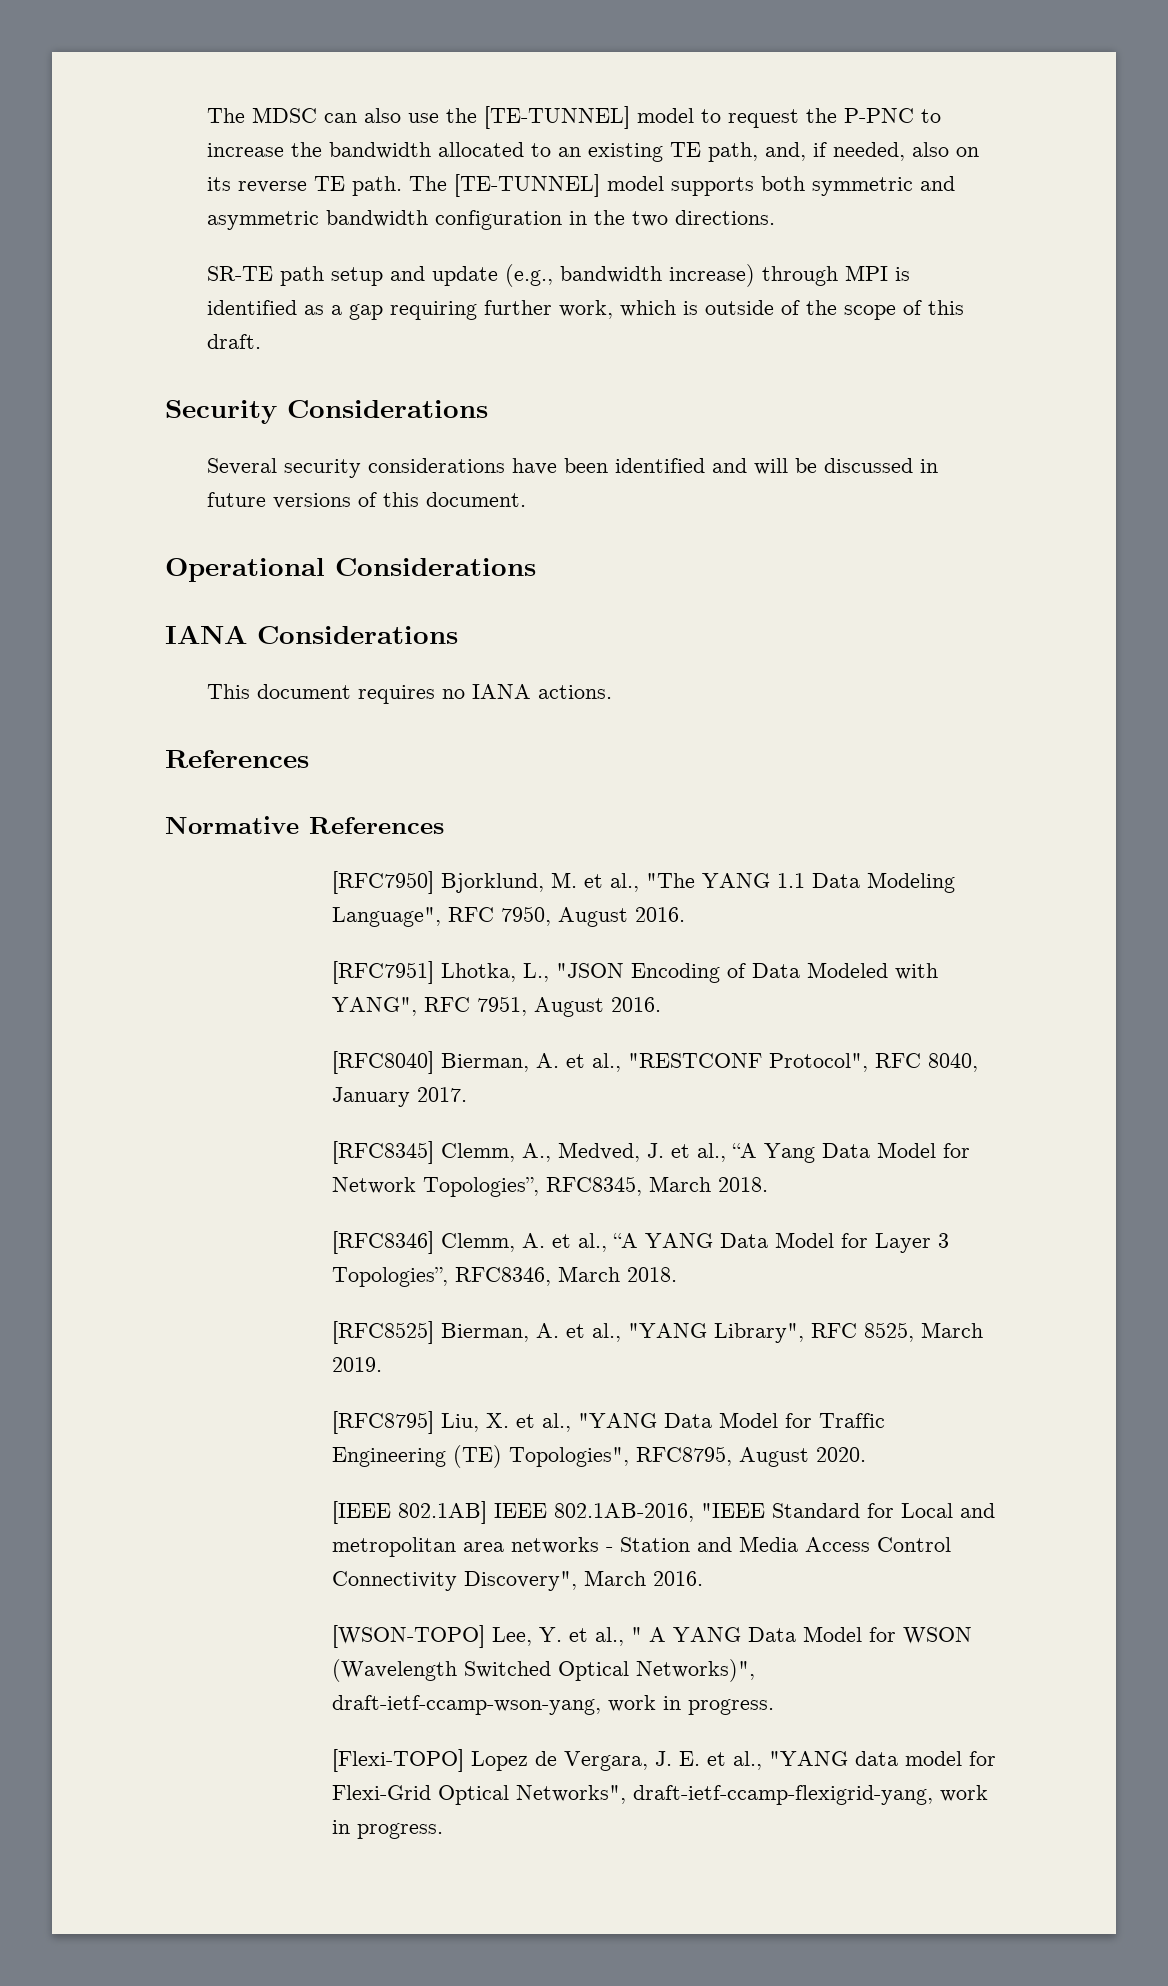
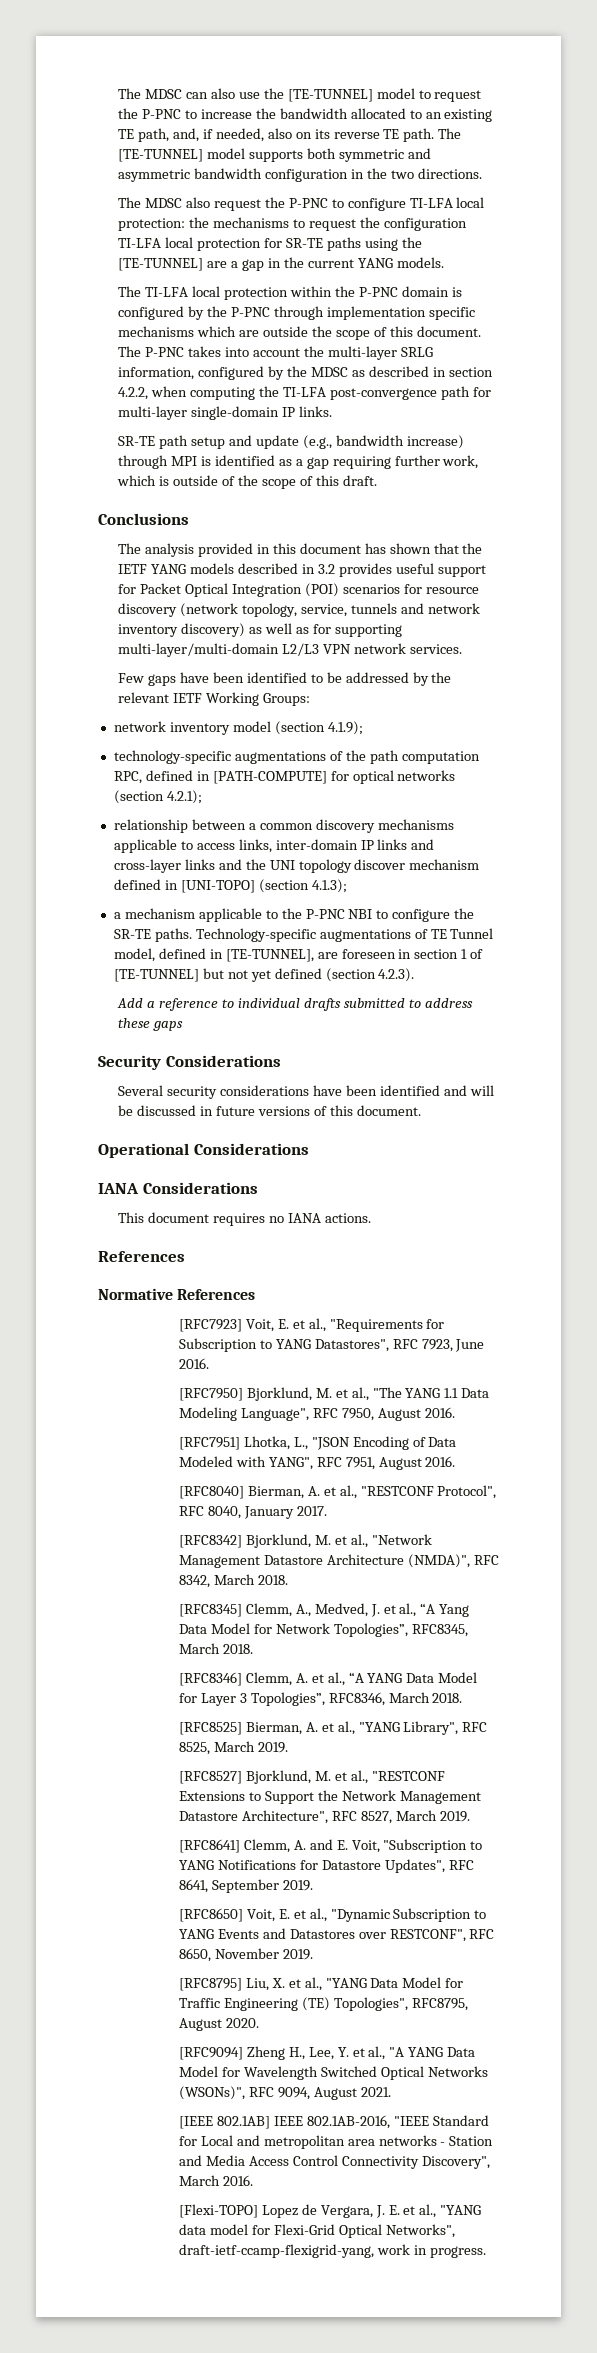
(775, 217) none -> [118,197,485,211] [118,217,467,231] [118,237,422,251] [118,257,444,271] [118,286,462,300] [118,306,475,320] [118,326,481,340] [118,346,433,360] [118,366,493,380] [118,386,491,400] [118,406,332,420] // The MDSC also request the P-PNC to configure TI-LFA local protection: the mechanisms to request the configuration TI-LFA local protection for SR-TE paths using the [TE-TUNNEL] are a gap in the current YANG models. // The TI-LFA local protection within the P-PNC domain is configured by the P-PNC through implementation specific mechanisms which are outside the scope of this document. The P-PNC takes into account the multi-layer SRLG information, configured by the MDSC as described in section 4.2.2, when computing the TI-LFA post-convergence path for multi-layer single-domain IP links.
(261, 341) none -> [98,513,189,525] [118,543,483,557] [118,563,486,577] [118,583,479,597] [118,603,480,617] [118,623,402,637] [118,643,462,657] [118,672,452,686] [118,692,310,706] [113,721,363,735] [113,750,480,764] [113,770,456,784] [113,790,202,804] [113,819,454,833] [113,839,435,853] [113,859,480,873] [113,879,347,893] [113,908,475,922] [113,928,494,942] [113,948,484,962] [113,968,415,982] [117,998,473,1011] [118,1018,184,1031] // Conclusions // The analysis provided in this document has shown that the IETF YANG models described in 3.2 provides useful support for Packet Optical Integration (POI) scenarios for resource discovery (network topology, service, tunnels and network inventory discovery) as well as for supporting multi-layer/multi-domain L2/L3 VPN network services. // Few gaps have been identified to be addressed by the relevant IETF Working Groups: // network inventory model (section 4.1.9); // technology-specific augmentations of the path computation RPC, defined in [PATH-COMPUTE] for optical networks (section 4.2.1); // relationship between a common discovery mechanisms applicable to access links, inter-domain IP links and cross-layer links and the UNI topology discover mechanism defined in [UNI-TOPO] (section 4.1.3); // a mechanism applicable to the P-PNC NBI to configure the SR-TE paths. Technology-specific augmentations of TE Tunnel model, defined in [TE-TUNNEL], are foreseen in section 1 of [TE-TUNNEL] but not yet defined (section 4.2.3). // Add a reference to individual drafts submitted to address these gaps
(444, 825) none -> [178,1318,445,1332] [178,1338,485,1352] [178,1358,209,1369] // [RFC7923] Voit, E. et al., "Requirements for Subscription to YANG Datastores", RFC 7923, June 2016.
(467, 1094) none -> [178,1534,432,1548] [178,1554,499,1568] [178,1574,288,1588] // [RFC8342] Bjorklund, M. et al., "Network Management Datastore Architecture (NMDA)", RFC 8342, March 2018.
(382, 1364) none -> [178,1770,445,1784] [178,1790,481,1804] [178,1810,470,1824] [178,1839,483,1853] [178,1859,474,1873] [178,1879,313,1893] [178,1908,487,1922] [178,1928,495,1942] [178,1948,313,1962] // [RFC8527] Bjorklund, M. et al., "RESTCONF Extensions to Support the Network Management Datastore Architecture", RFC 8527, March 2019. // [RFC8641] Clemm, A. and E. Voit, "Subscription to YANG Notifications for Datastore Updates", RFC 8641, September 2019. // [RFC8650] Voit, E. et al., "Dynamic Subscription to YANG Events and Datastores over RESTCONF", RFC 8650, November 2019.
(866, 1454) none -> [178,2046,476,2060] [178,2066,488,2080] [178,2086,391,2100] // [RFC9094] Zheng H., Lee, Y. et al., "A YANG Data Model for Wavelength Switched Optical Networks (WSONs)", RFC 9094, August 2021.
[331,1625,972,1648] [331,1659,755,1682] [331,1695,774,1715] // [WSON-TOPO] Lee, Y. et al., " A YANG Data Model for WSON (Wavelength Switched Optical Networks)", draft-ietf-ccamp-wson-yang, work in progress. -> (253, 2180) none

